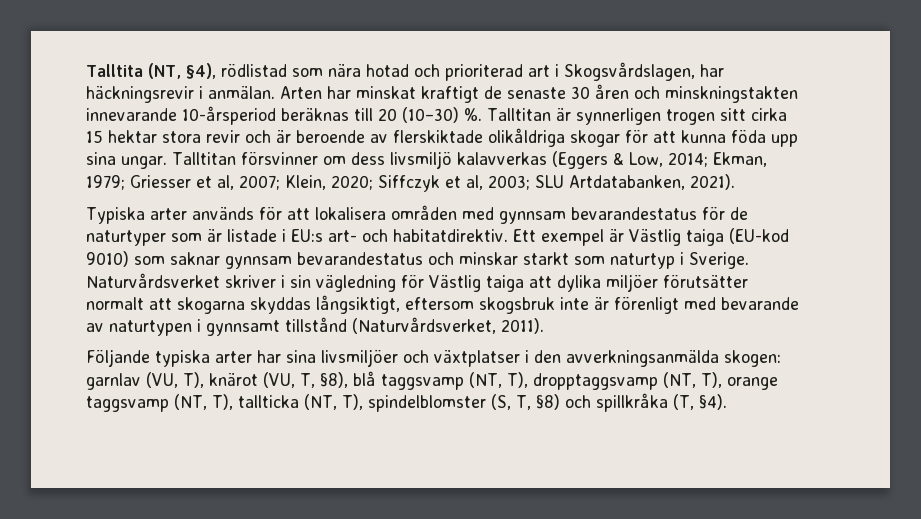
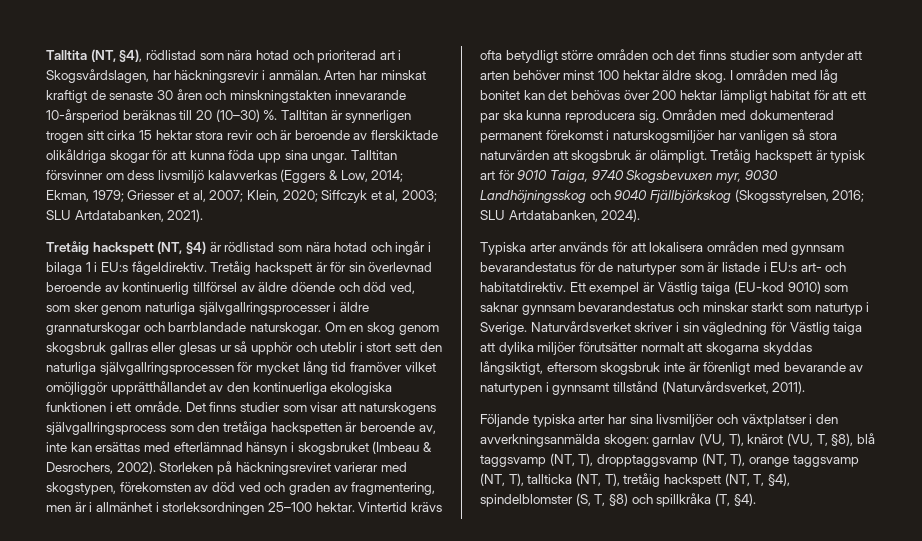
(735, 182) none -> [46,241,432,255] [46,261,433,275] [46,282,415,295] [46,302,369,315] [46,322,439,335] [46,341,442,355] [46,361,436,375] [46,381,393,395] [46,401,437,415] [46,421,436,435] [46,441,432,455] [46,461,407,475] [46,482,436,495] [46,502,442,515] [480,49,863,63] [480,69,839,83] [480,90,867,103] [480,109,834,123] [480,129,837,143] [480,149,866,163] [480,170,778,183] [480,189,865,203] [480,209,641,222] // Tretåig hackspett (NT, §4) är rödlistad som nära hotad och ingår i bilaga 1 i EU:s fågeldirektiv. Tretåig hackspett är för sin överlevnad beroende av kontinuerlig tillförsel av äldre döende och död ved, som sker genom naturliga självgallringsprocesser i äldre grannaturskogar och barrblandade naturskogar. Om en skog genom skogsbruk gallras eller glesas ur så upphör och uteblir i stort sett den naturliga självgallringsprocessen för mycket lång tid framöver vilket omöjliggör upprätthållandet av den kontinuerliga ekologiska funktionen i ett område. Det finns studier som visar att naturskogens självgallringsprocess som den tretåiga hackspetten är beroende av, inte kan ersättas med efterlämnad hänsyn i skogsbruket (Imbeau & Desrochers, 2002). Storleken på häckningsreviret varierar med skogstypen, förekomsten av död ved och graden av fragmentering, men är i allmänhet i storleksordningen 25–100 hektar. Vintertid krävs ofta betydligt större områden och det finns studier som antyder att arten behöver minst 100 hektar äldre skog. I områden med låg bonitet kan det behövas över 200 hektar lämpligt habitat för att ett par ska kunna reproducera sig. Områden med dokumenterad permanent förekomst i naturskogsmiljöer har vanligen så stora naturvärden att skogsbruk är olämpligt. Tretåig hackspett är typisk art för 9010 Taiga, 9740 Skogsbevuxen myr, 9030 Landhöjningsskog och 9040 Fjällbjörkskog (Skogsstyrelsen, 2016; SLU Artdatabanken, 2024).
(363, 402) none -> [623,473,790,487] tretåig hackspett (NT, T, §4),

